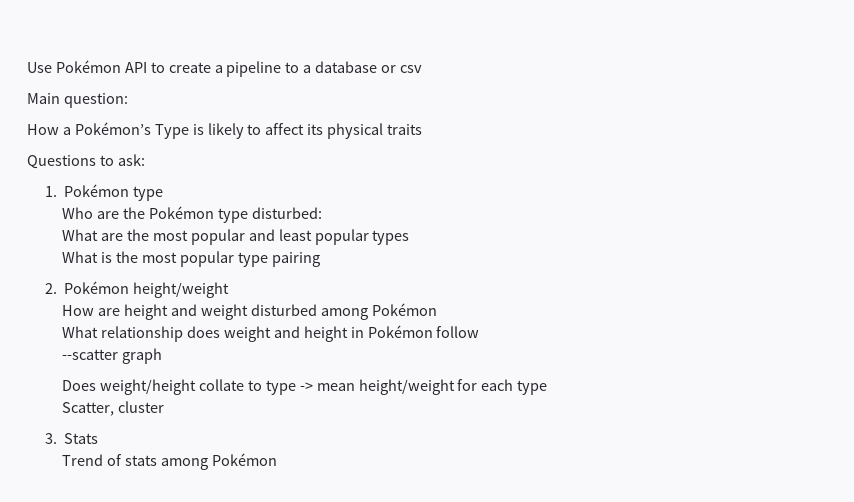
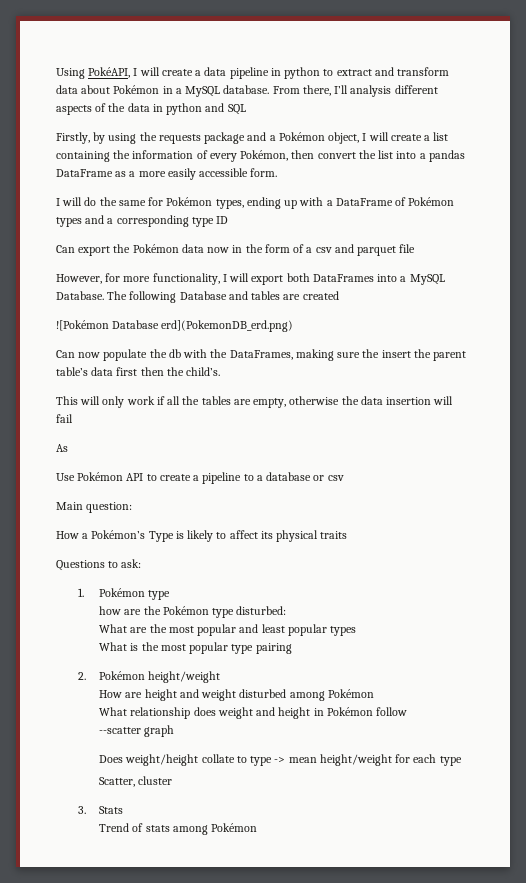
(27, 67) none -> [56,67,450,79] [56,85,438,97] [56,103,246,115] [56,132,449,144] [56,150,465,162] [56,168,278,180] [56,197,455,209] [56,215,229,227] [56,244,416,256] [56,273,445,285] [56,291,339,303] [56,320,294,332] [56,349,467,361] [56,367,221,376] [56,396,454,408] [56,414,73,423] [56,444,68,452] Using PokéAPI, I will create a data pipeline in python to extract and transform data about Pokémon in a MySQL database. From there, I’ll analysis different aspects of the data in python and SQL // Firstly, by using the requests package and a Pokémon object, I will create a list containing the information of every Pokémon, then convert the list into a pandas DataFrame as a more easily accessible form. // I will do the same for Pokémon types, ending up with a DataFrame of Pokémon types and a corresponding type ID // Can export the Pokémon data now in the form of a csv and parquet file // However, for more functionality, I will export both DataFrames into a MySQL Database. The following Database and tables are created // ![Pokémon Database erd](PokemonDB_erd.png) // Can now populate the db with the DataFrames, making sure the insert the parent table’s data first then the child’s. // This will only work if all the tables are empty, otherwise the data insertion will fail // As //
[62,207,94,219] Who -> [99,606,122,615] how

